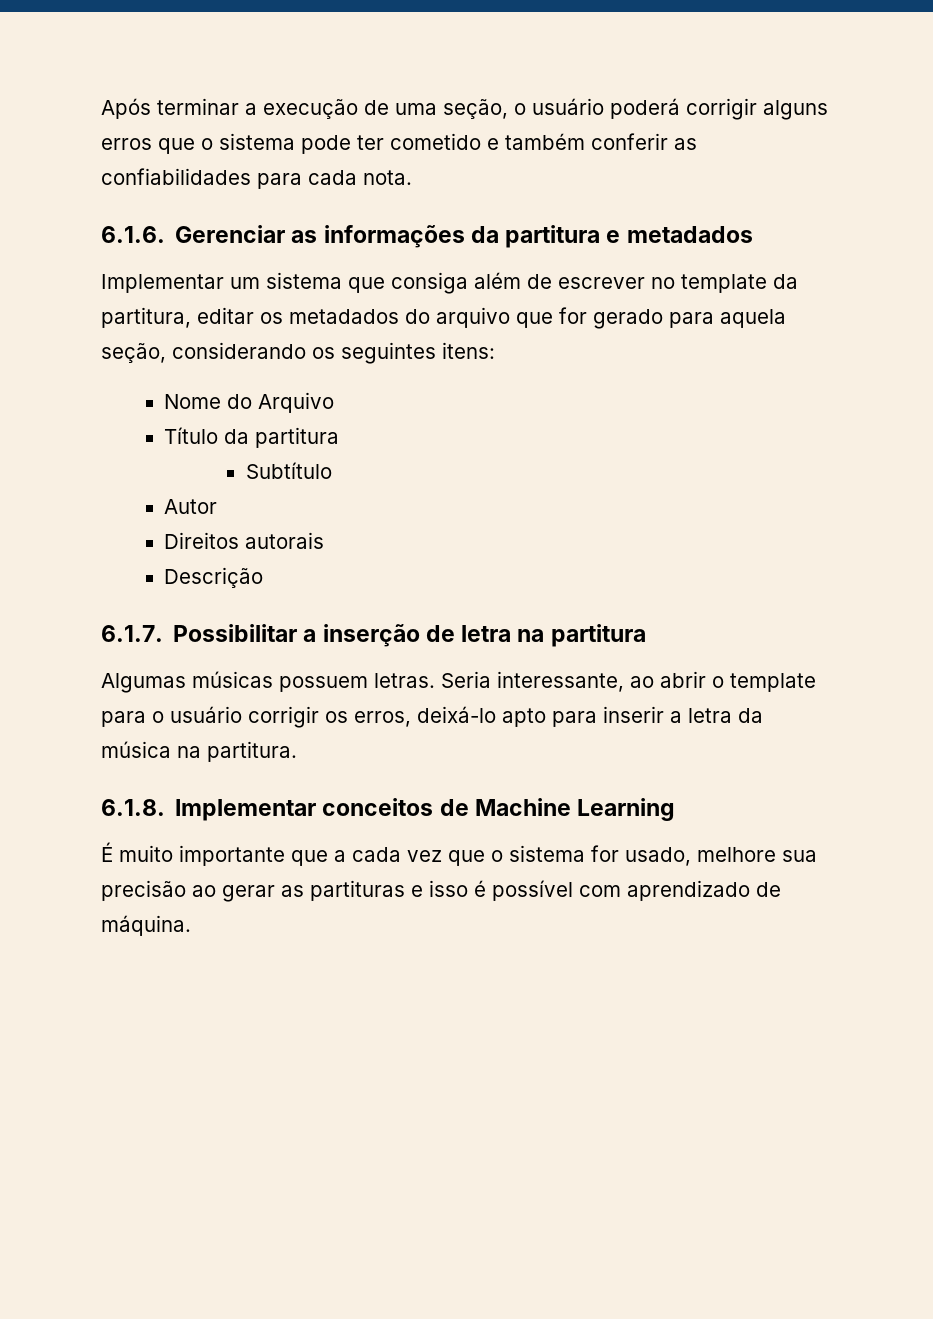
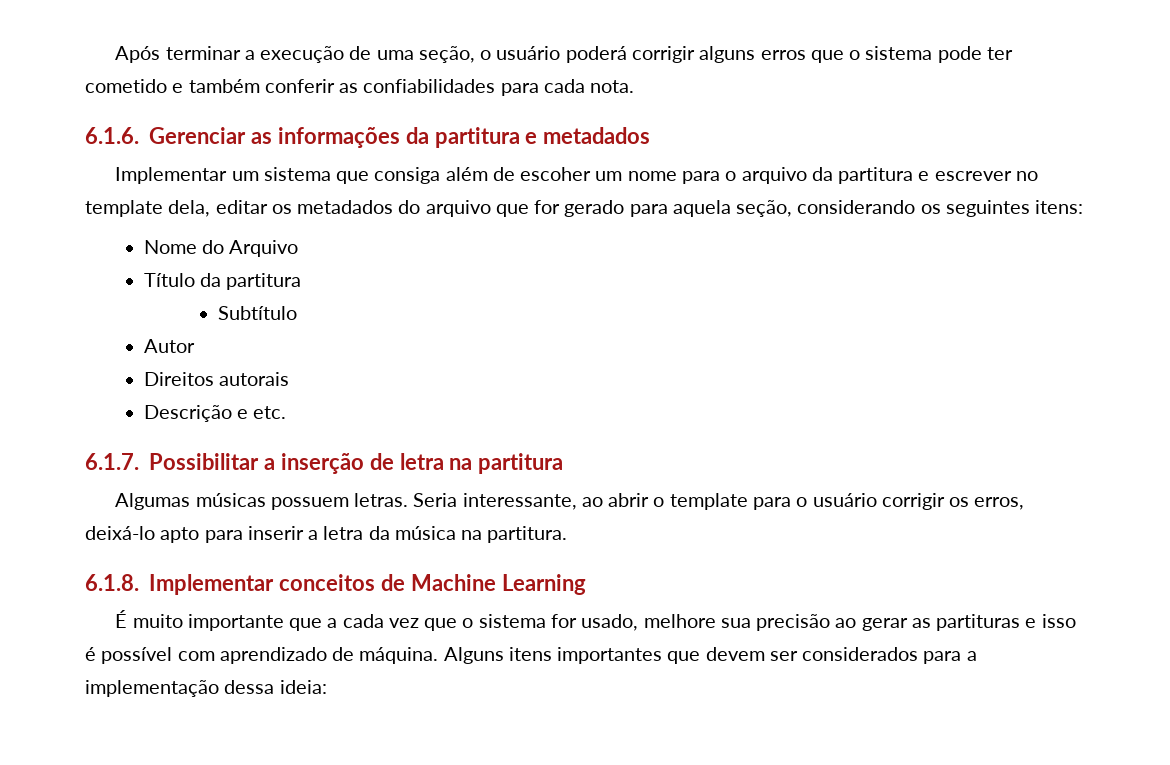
(552, 281) none -> [520,167,930,184] escoher um nome para o arquivo da partitura e
[773,274,798,289] [101,307,191,328] da partitura, -> [168,200,211,217] dela,
(264, 577) none -> [236,406,287,419] e etc.
(191, 925) none -> [443,647,977,664] [85,680,327,697] Alguns itens importantes que devem ser considerados para a implementação dessa ideia:

